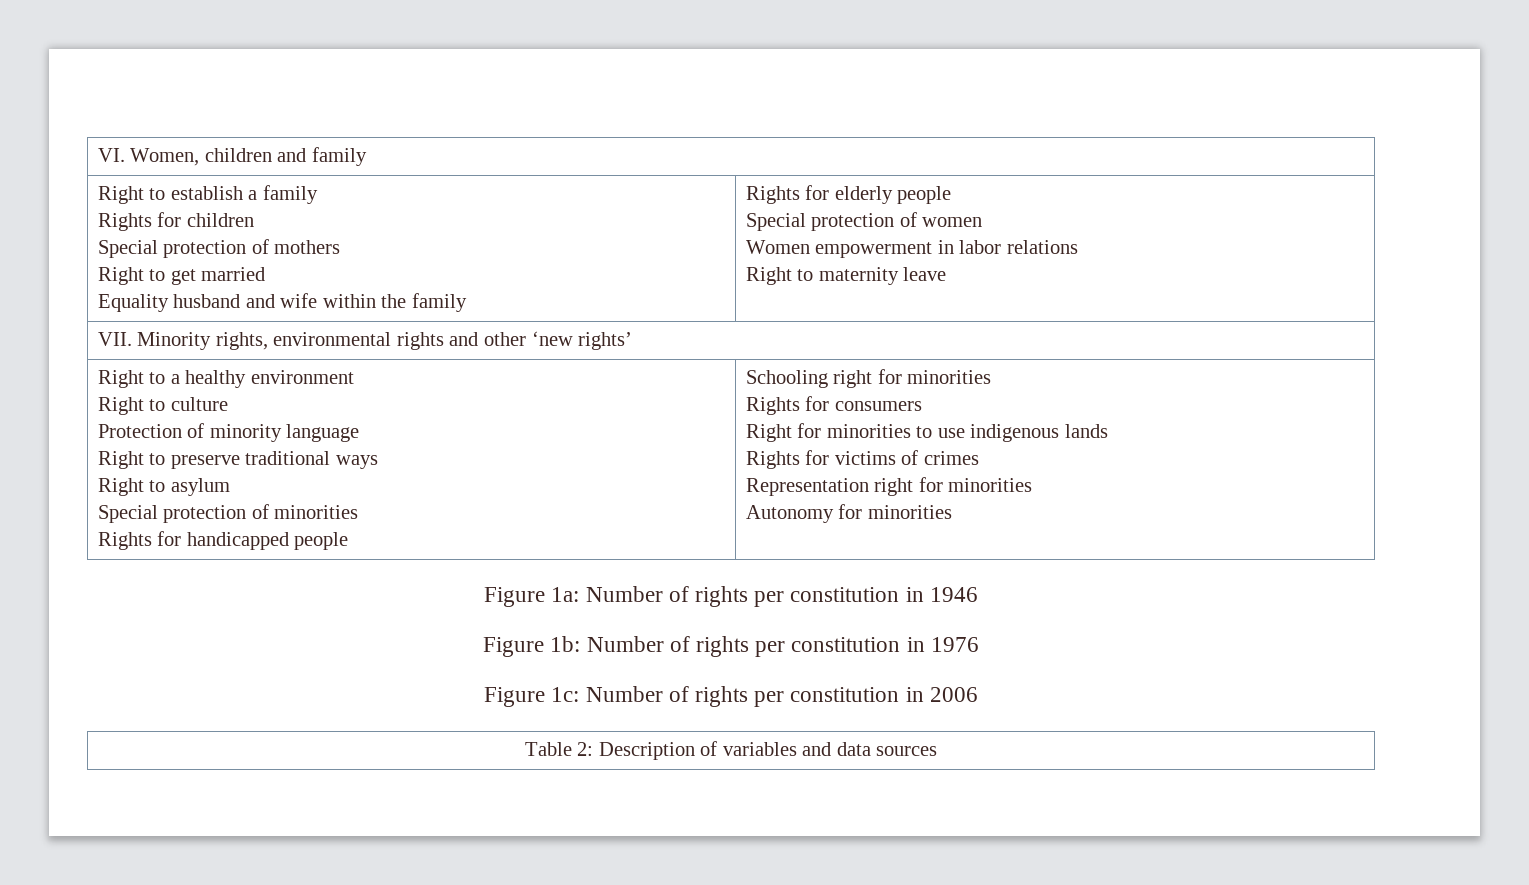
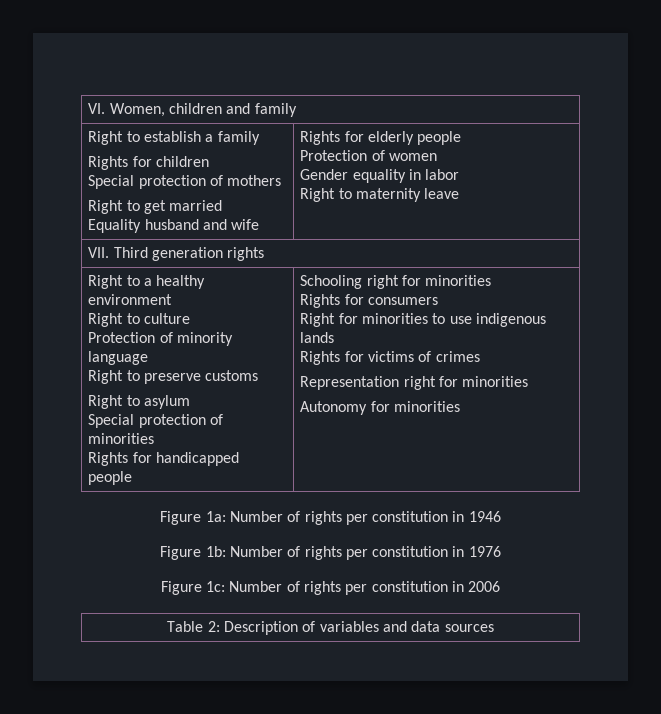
[322,293,467,312] within the family -> (260, 224) none
[745,213,895,231] Special protection -> [300,150,368,161] Protection
[745,240,933,258] Women empowerment -> [300,169,406,183] Gender equality
[1006,240,1078,254] relations -> (460, 174) none
[137,331,633,350] Minority rights, environmental rights and other ‘new rights’ -> [113,247,265,261] Third generation rights
[245,451,378,469] traditional ways -> [205,370,259,381] customs

